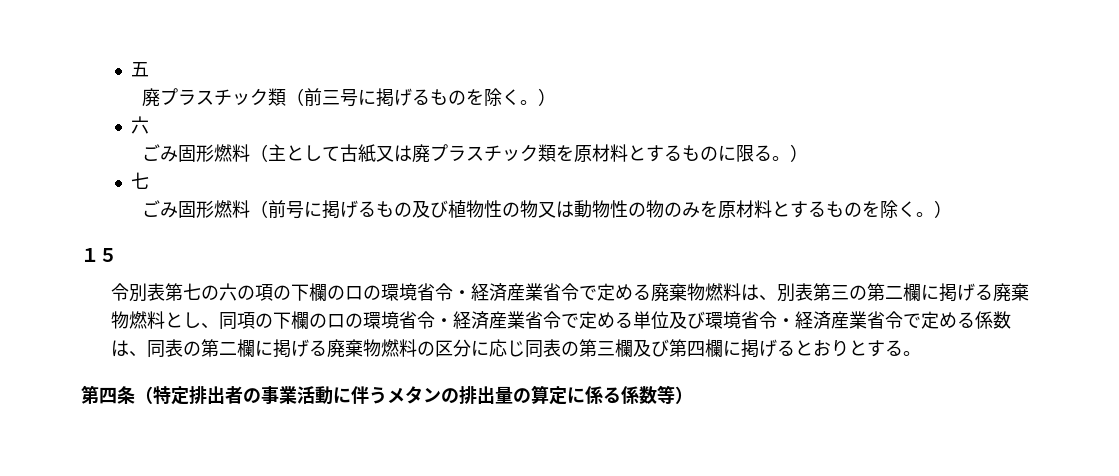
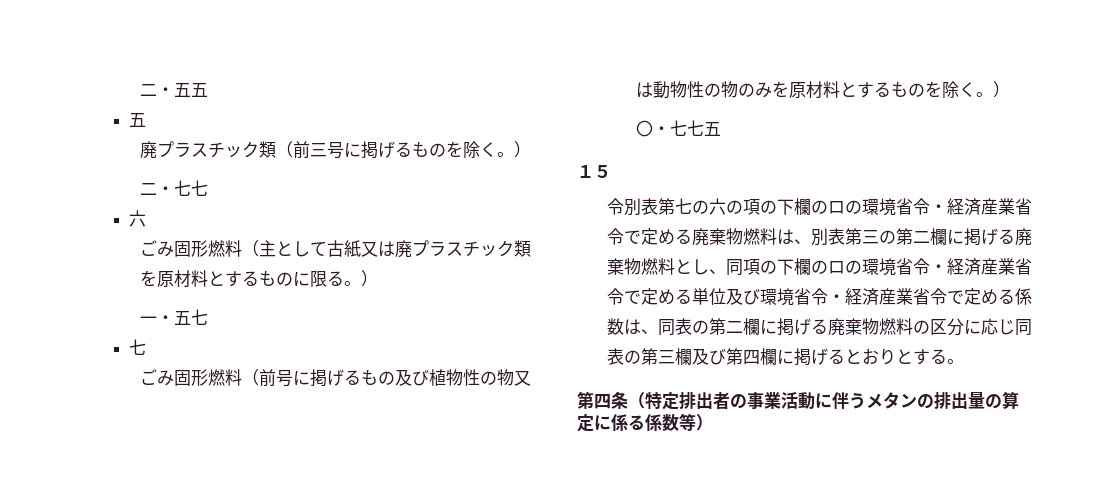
(131, 69) none -> [140,83,209,97] 二・五五 //
(556, 97) none -> [140,180,209,196] // 二・七七
(808, 153) none -> [140,309,209,325] // 一・五七
(952, 209) none -> [636,120,722,137] // 〇・七七五

